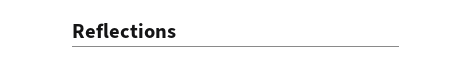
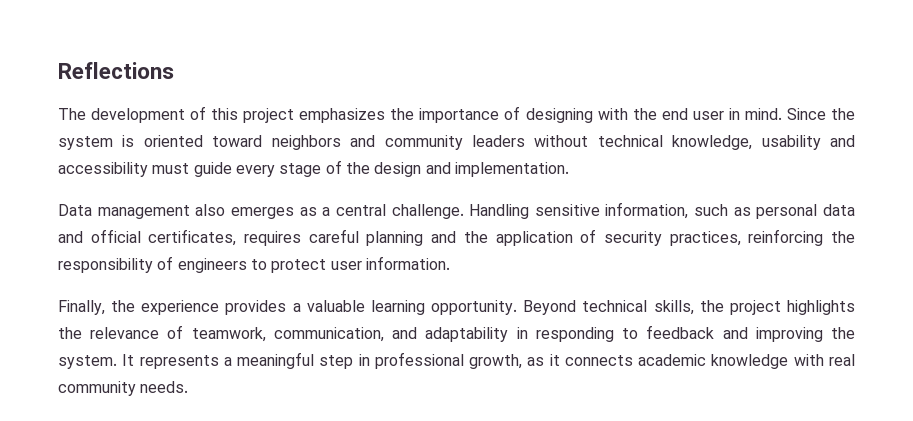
(176, 30) none -> [58,106,855,123] [58,135,855,150] [58,160,569,177] [58,202,855,219] [58,229,856,246] [58,256,450,273] [58,300,856,315] [58,325,856,342] [58,352,855,369] [58,381,189,396] // The development of this project emphasizes the importance of designing with the end user in mind. Since the system is oriented toward neighbors and community leaders without technical knowledge, usability and accessibility must guide every stage of the design and implementation. // Data management also emerges as a central challenge. Handling sensitive information, such as personal data and official certificates, requires careful planning and the application of security practices, reinforcing the responsibility of engineers to protect user information. // Finally, the experience provides a valuable learning opportunity. Beyond technical skills, the project highlights the relevance of teamwork, communication, and adaptability in responding to feedback and improving the system. It represents a meaningful step in professional growth, as it connects academic knowledge with real community needs.

